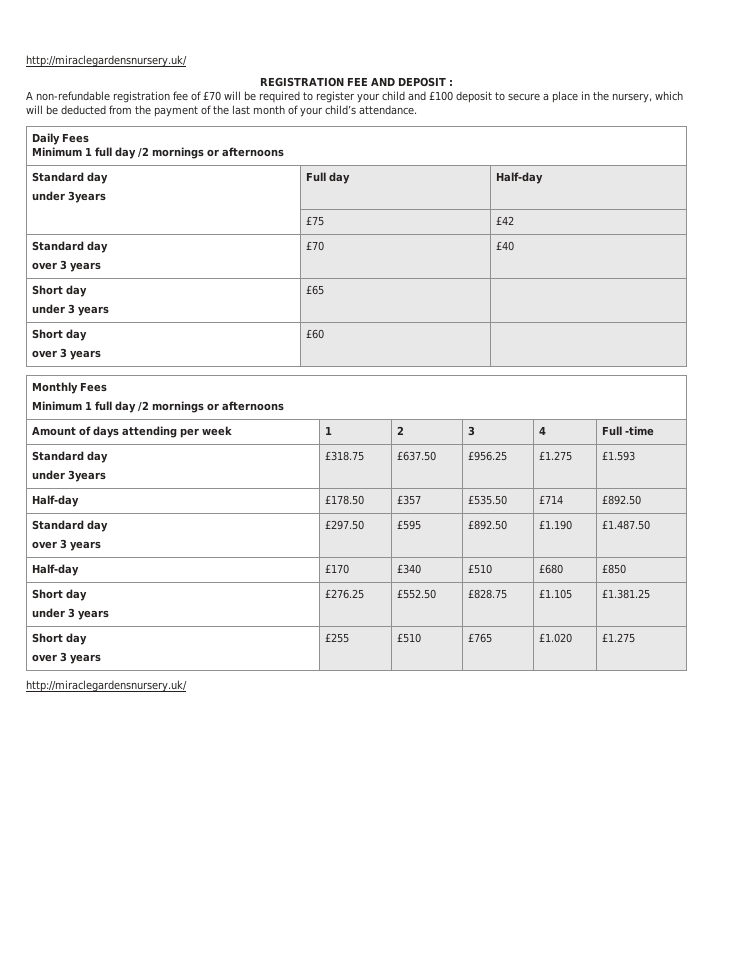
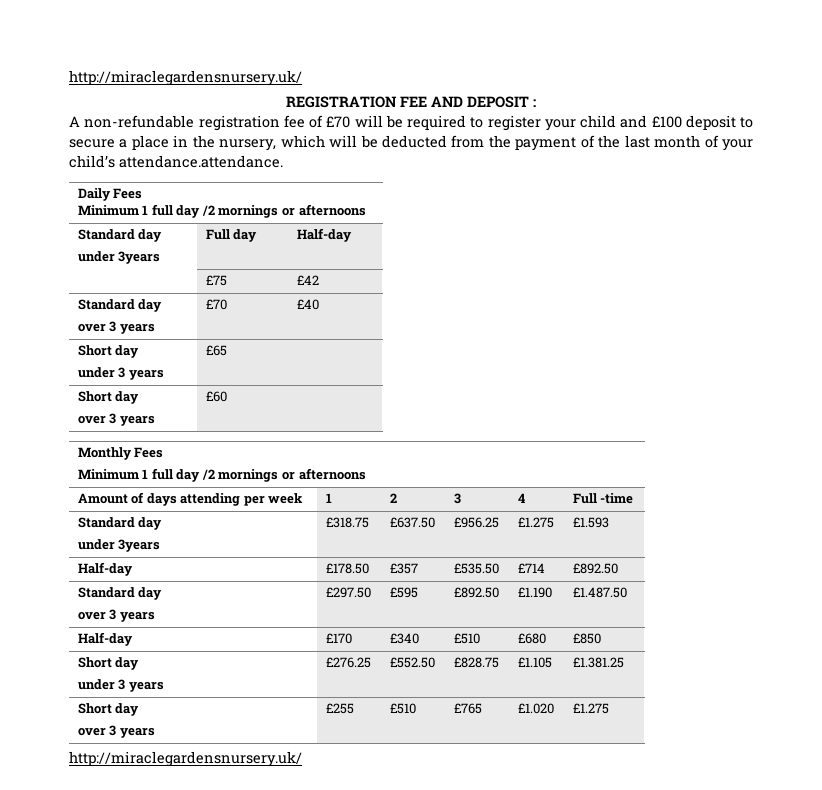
[359,105,417,115] attendance. -> [119,155,283,168] attendance.attendance.

